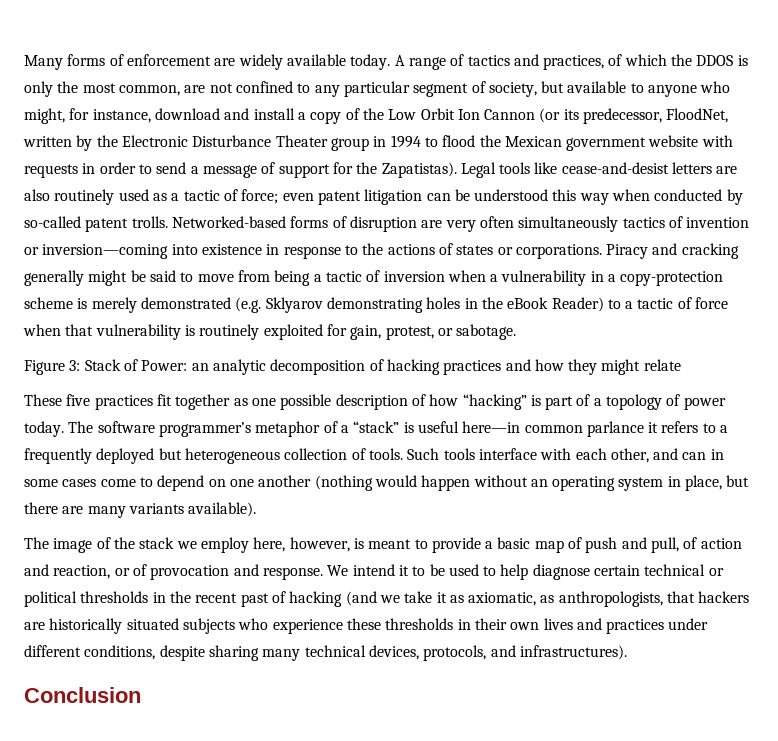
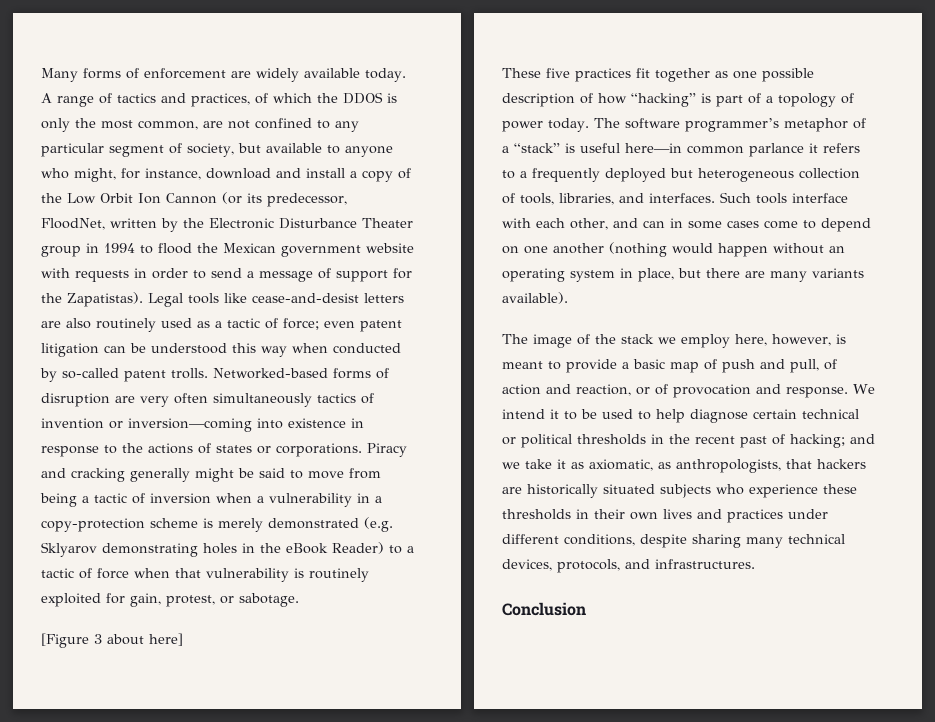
[24,359,681,375] Figure 3: Stack of Power: an analytic decomposition of hacking practices and how they might relate -> [41,633,183,648] [Figure 3 about here]
[368,448,403,460] tools. -> [520,193,715,205] tools, libraries, and interfaces.
[289,591,377,607] hacking (and -> [790,434,875,448] hacking; and
[519,645,627,660] infrastructures). -> [655,559,755,569] infrastructures.

